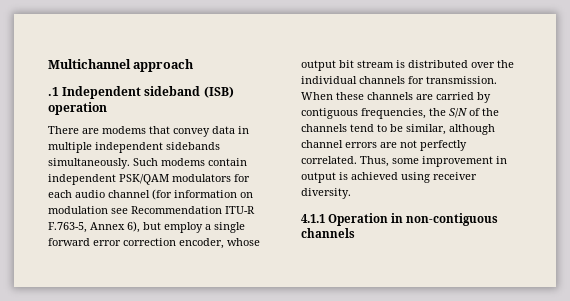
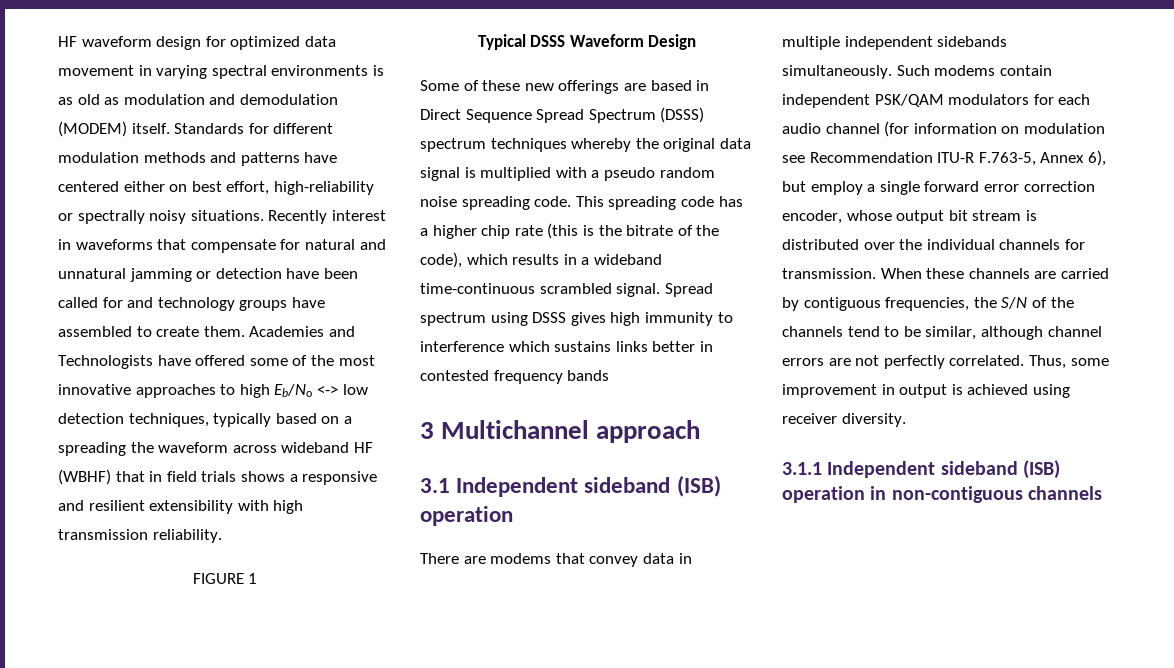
(48, 64) none -> [58,36,336,50] [58,65,384,79] [58,94,338,105] [58,121,334,137] [58,152,338,166] [58,181,374,195] [58,210,386,224] [58,239,386,253] [58,268,358,282] [58,297,325,311] [58,326,355,337] [58,355,375,369] [58,384,368,398] [58,413,352,427] [58,442,373,456] [58,469,378,485] [58,500,304,514] [58,529,222,543] [192,573,258,584] [477,34,697,50] [420,80,710,94] [420,107,705,123] [420,138,751,152] [420,167,715,181] [420,196,743,210] [420,223,720,239] [420,252,662,268] [420,283,713,297] [420,312,733,326] [420,341,713,352] [420,370,610,384] [420,422,434,439] HF waveform design for optimized data movement in varying spectral environments is as old as modulation and demodulation (MODEM) itself. Standards for different modulation methods and patterns have centered either on best effort, high-reliability or spectrally noisy situations. Recently interest in waveforms that compensate for natural and unnatural jamming or detection have been called for and technology groups have assembled to create them. Academies and Technologists have offered some of the most innovative approaches to high Eb/No <-> low detection techniques, typically based on a spreading the waveform across wideband HF (WBHF) that in field trials shows a responsive and resilient extensibility with high transmission reliability. // FIGURE 1 // Typical DSSS Waveform Design // Some of these new offerings are based in Direct Sequence Spread Spectrum (DSSS) spectrum techniques whereby the original data signal is multiplied with a pseudo random noise spreading code. This spreading code has a higher chip rate (this is the bitrate of the code), which results in a wideband time-continuous scrambled signal. Spread spectrum using DSSS gives high immunity to interference which sustains links better in contested frequency bands // 3
[48,87,59,96] .1 -> [420,478,450,493] 3.1
[301,213,389,226] 4.1.1 Operation -> [782,460,1060,479] [782,486,865,503] 3.1.1 Independent sideband (ISB) operation

